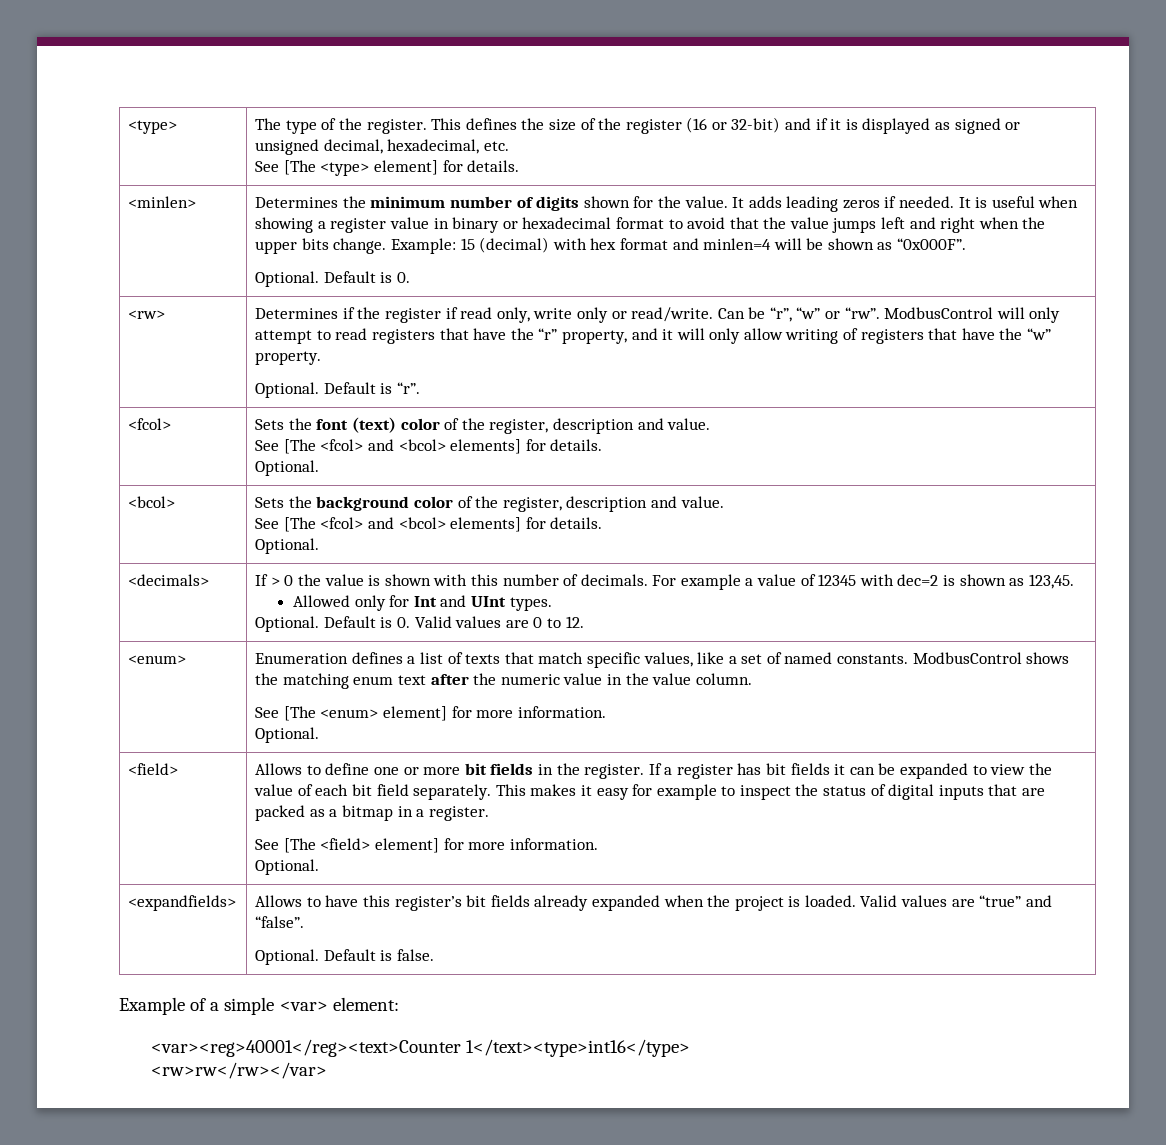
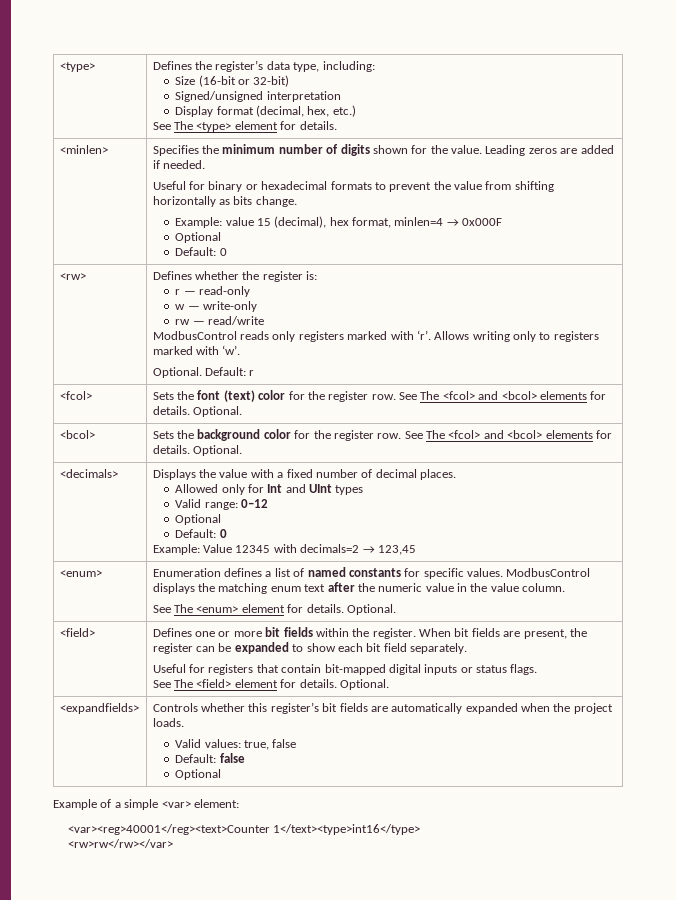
[255,117,1021,134] [255,139,509,155] [255,160,438,176] The type of the register. This defines the size of the register (16 or 32-bit) and if it is displayed as signed or unsigned decimal, hexadecimal, etc. // See [The <type> element] -> [152,60,375,72] [175,75,290,87] [175,91,341,102] [175,105,356,117] [152,121,278,132] Defines the register’s data type, including: // Size (16-bit or 32-bit) // Signed/unsigned interpretation // Display format (decimal, hex, etc.) // See The <type> element
[255,197,339,208] Determines -> [152,145,199,156] Specifies
[732,196,1079,212] [255,217,1046,233] [255,237,967,254] [255,271,410,287] [128,310,166,319] [255,307,1061,323] [255,328,1052,344] [255,351,322,365] [255,382,420,398] It adds leading zeros if needed. It is useful when showing a register value in binary or hexadecimal format to avoid that the value jumps left and right when the upper bits change. Example: 15 (decimal) with hex format and minlen=4 will be shown as “0x000F”. // Optional. Default is 0. // <rw> | Determines if the register if read only, write only or read/write. Can be “r”, “w” or “rw”. ModbusControl will only attempt to read registers that have the “r” property, and it will only allow writing of registers that have the “w” property. // Optional. Default is “r”. -> [485,145,614,156] [152,160,206,169] [152,181,554,192] [152,196,297,207] [175,216,503,228] [175,232,222,243] [175,247,227,256] [59,273,86,280] [152,271,318,282] [175,286,250,297] [175,301,257,312] [175,316,264,325] [152,330,599,342] [152,345,241,355] [152,367,255,378] Leading zeros are added if needed. // Useful for binary or hexadecimal formats to prevent the value from shifting horizontally as bits change. // Example: value 15 (decimal), hex format, minlen=4 → 0x000F // Optional // Default: 0 // <rw> | Defines whether the register is: // r — read-only // w — write-only // rw — read/write // ModbusControl reads only registers marked with ‘r’. Allows writing only to registers marked with ‘w’. // Optional. Default: r
[444,418,711,434] [255,439,603,454] of the register, description and value. // See [The <fcol> and <bcol> elements] for details. // -> [288,391,607,402] [152,406,190,415] for the register row. See The <fcol> and <bcol> elements for details.
[457,496,724,512] [255,517,603,532] of the register, description and value. // See [The <fcol> and <bcol> elements] for details. // -> [294,430,612,441] [152,445,190,454] for the register row. See The <fcol> and <bcol> elements for details.
[255,574,1074,590] If > 0 the value is shown with this number of decimals. For example a value of 12345 with dec=2 is shown as 123,45. -> [152,469,457,480] Displays the value with a fixed number of decimal places.
[509,597,552,611] [255,616,584,632] types. // Optional. Default is 0. Valid values are 0 to 12. -> [335,485,364,495] [175,499,268,510] [175,514,222,525] [175,529,227,538] [152,544,416,555] types // Valid range: 0–12 // Optional // Default: 0 // Example: Value 12345 with decimals=2 → 123,45
[465,652,1070,668] texts that match specific values, like a set of named constants. ModbusControl shows -> [307,567,591,579] [152,583,195,594] named constants for specific values. ModbusControl displays
[283,706,606,721] [The <enum> element] for more information. // -> [174,604,344,613] The <enum> element for details.
[255,763,370,775] Allows to define -> [152,628,192,637] Defines
[537,763,1052,779] [254,784,1046,800] [255,805,489,821] [255,838,598,853] in the register. If a register has bit fields it can be expanded to view the value of each bit field separately. This makes it easy for example to inspect the status of digital inputs that are packed as a bitmap in a register. // See [The <field> element] for more information. // -> [315,628,587,639] [152,642,468,654] [152,664,538,675] [152,679,337,688] within the register. When bit fields are present, the register can be expanded to show each bit field separately. // Useful for registers that contain bit-mapped digital inputs or status flags. // See The <field> element for details.
[255,895,359,907] Allows to have -> [152,703,246,712] Controls whether
[534,895,589,911] already -> [370,703,463,714] are automatically
[788,895,1052,907] [255,916,305,928] [255,949,434,965] is loaded. Valid values are “true” and “false”. // Optional. Default is false. -> [152,718,184,727] [175,739,297,750] [175,753,245,763] [175,769,222,780] loads. // Valid values: true, false // Default: false // Optional

